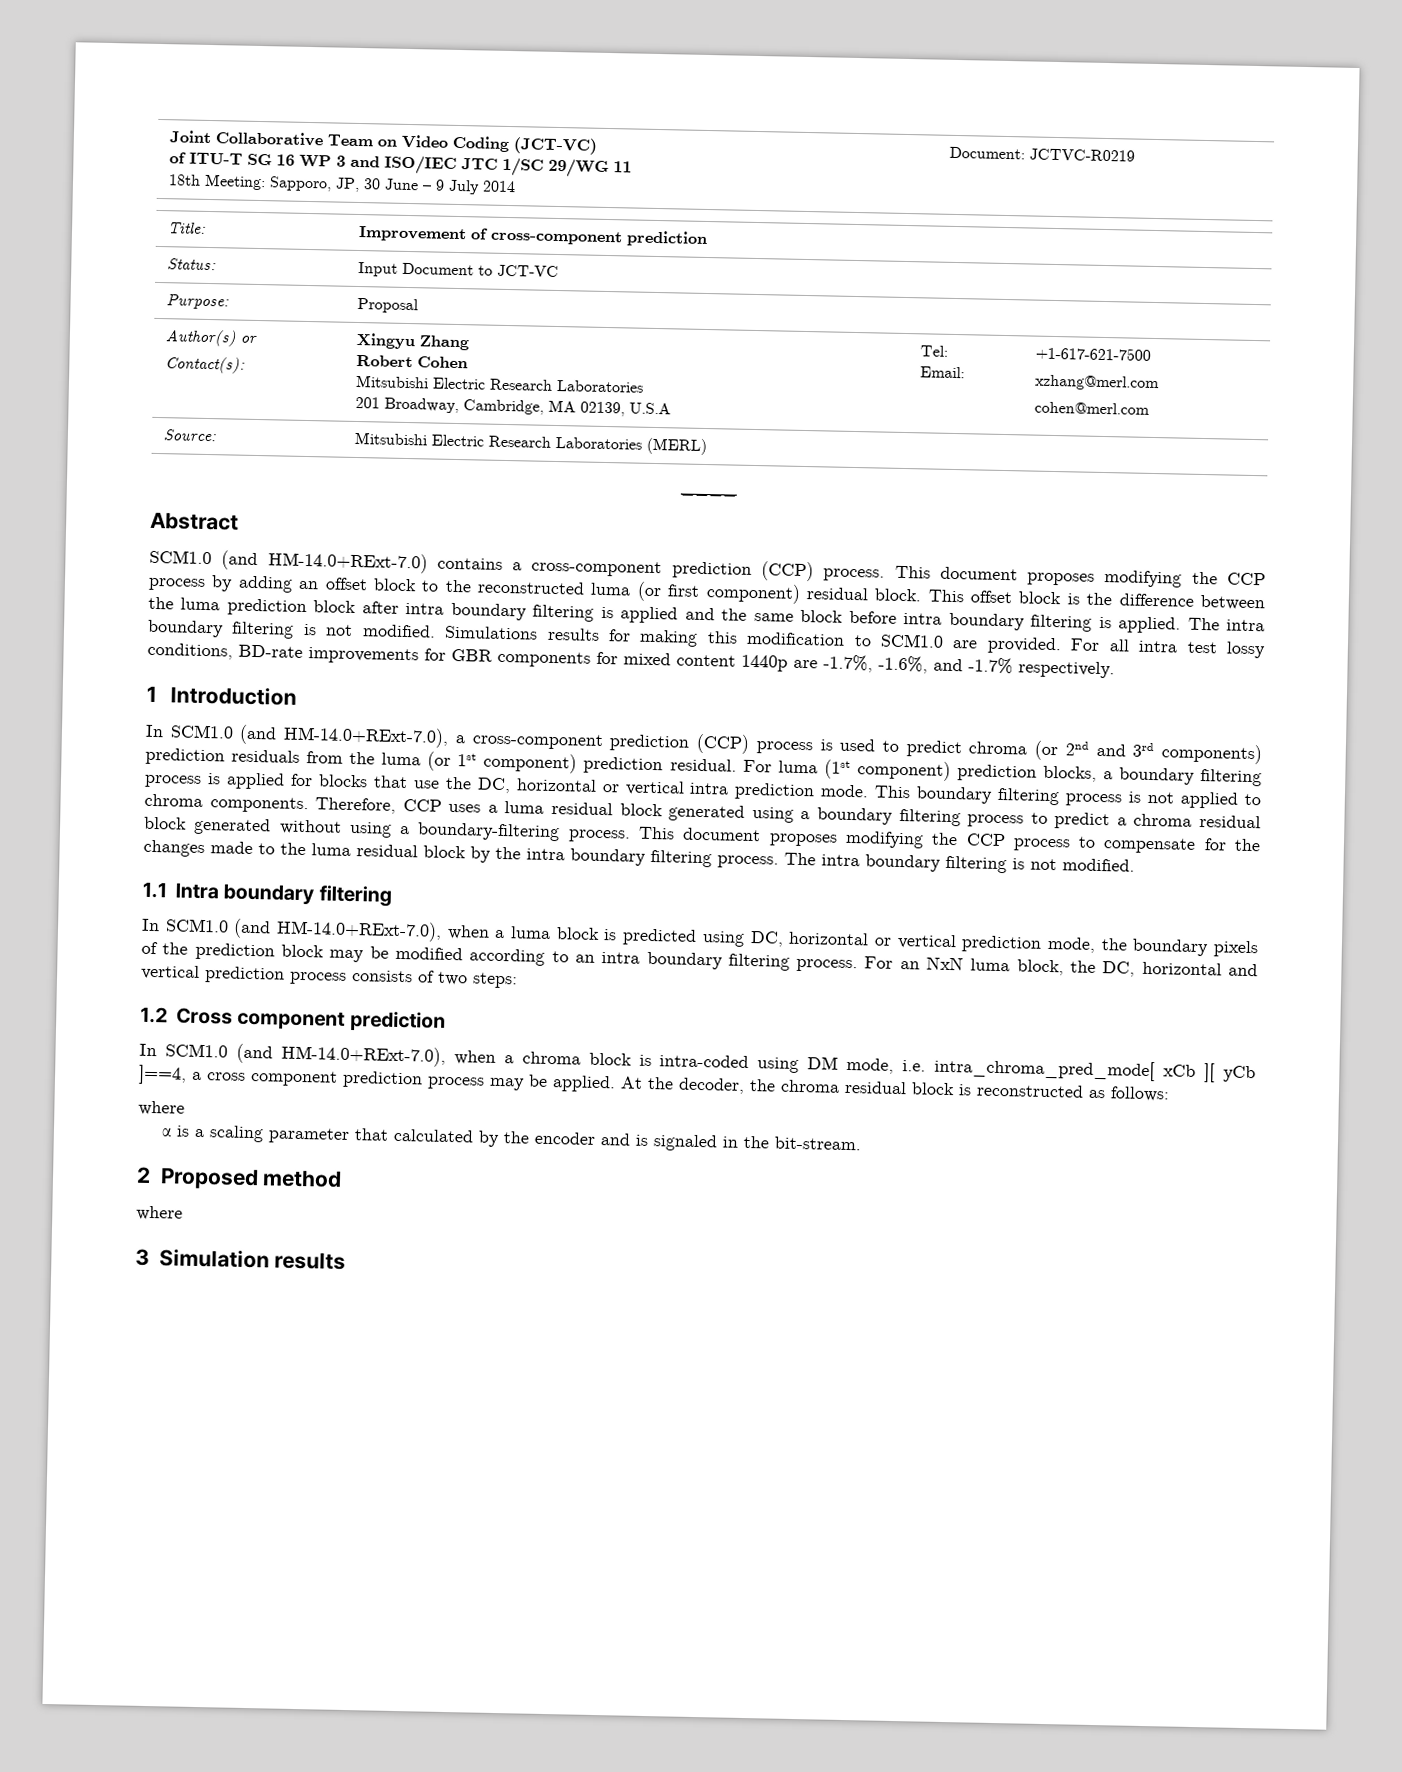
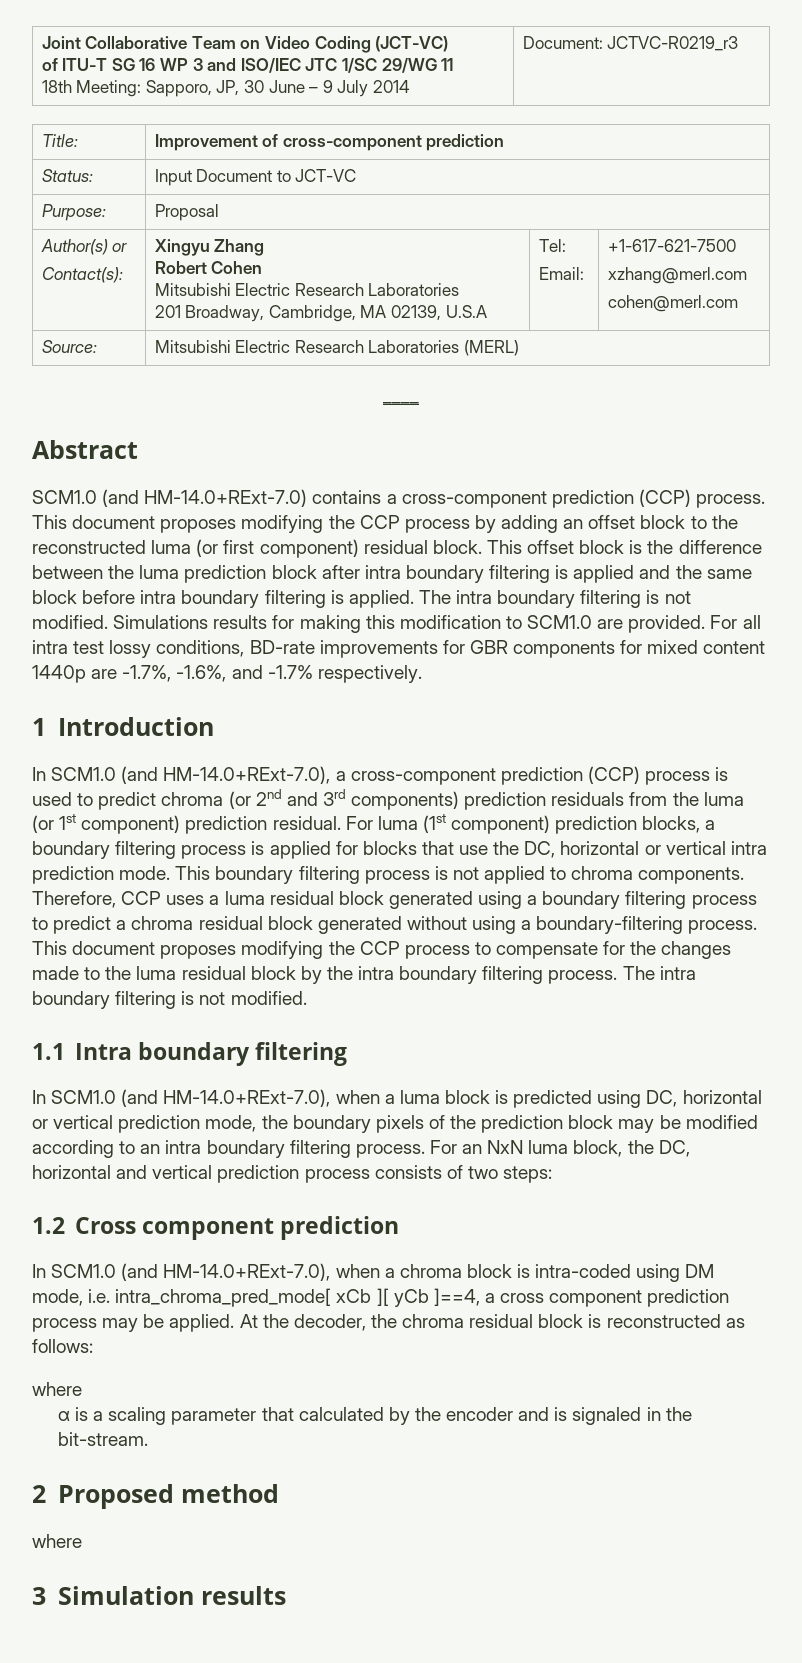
[1029,148,1136,162] JCTVC-R0219 -> [607,36,739,51] JCTVC-R0219_r3

